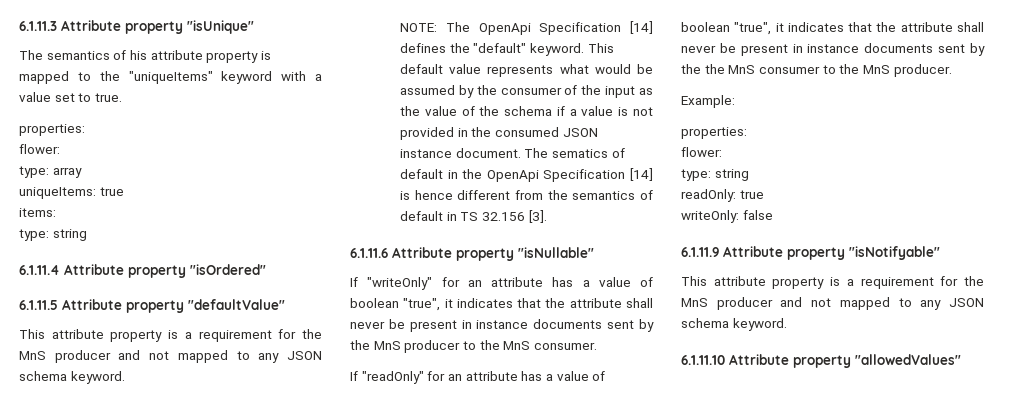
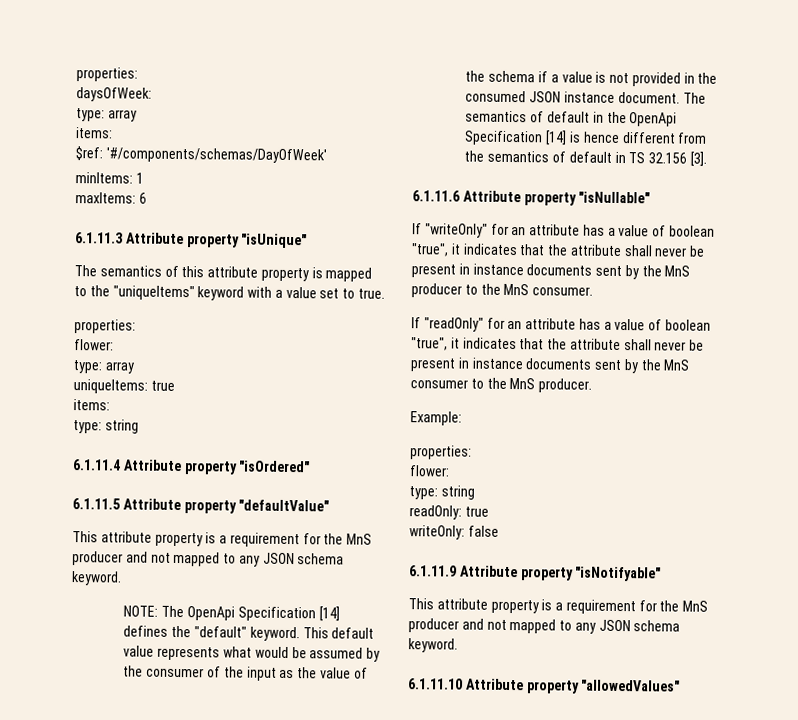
(19, 26) none -> [76,67,138,82] [76,87,152,102] [76,108,137,122] [76,127,113,139] [75,146,327,164] [75,172,144,184] [75,192,147,204] properties: // daysOfWeek: // type: array // items: // $ref: '#/components/schemas/DayOfWeek' // minItems: 1 // maxItems: 6 //
[129,50,147,60] his -> [181,266,205,278] this
[552,149,609,158] sematics -> [465,110,528,123] semantics
[704,64,725,74] the -> (662, 365) none

